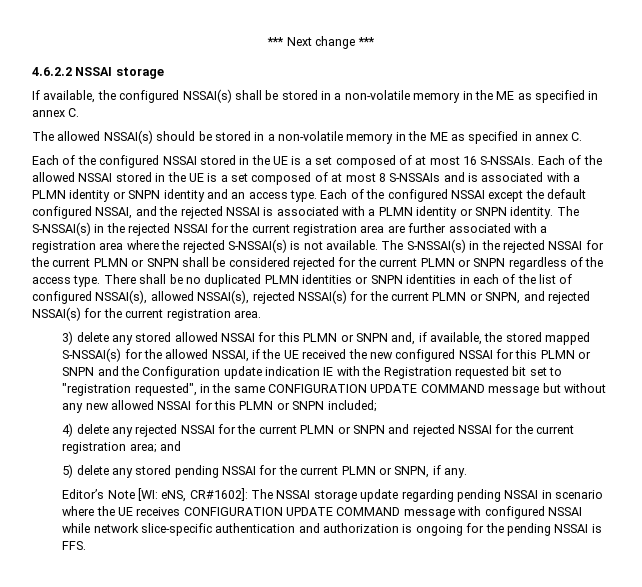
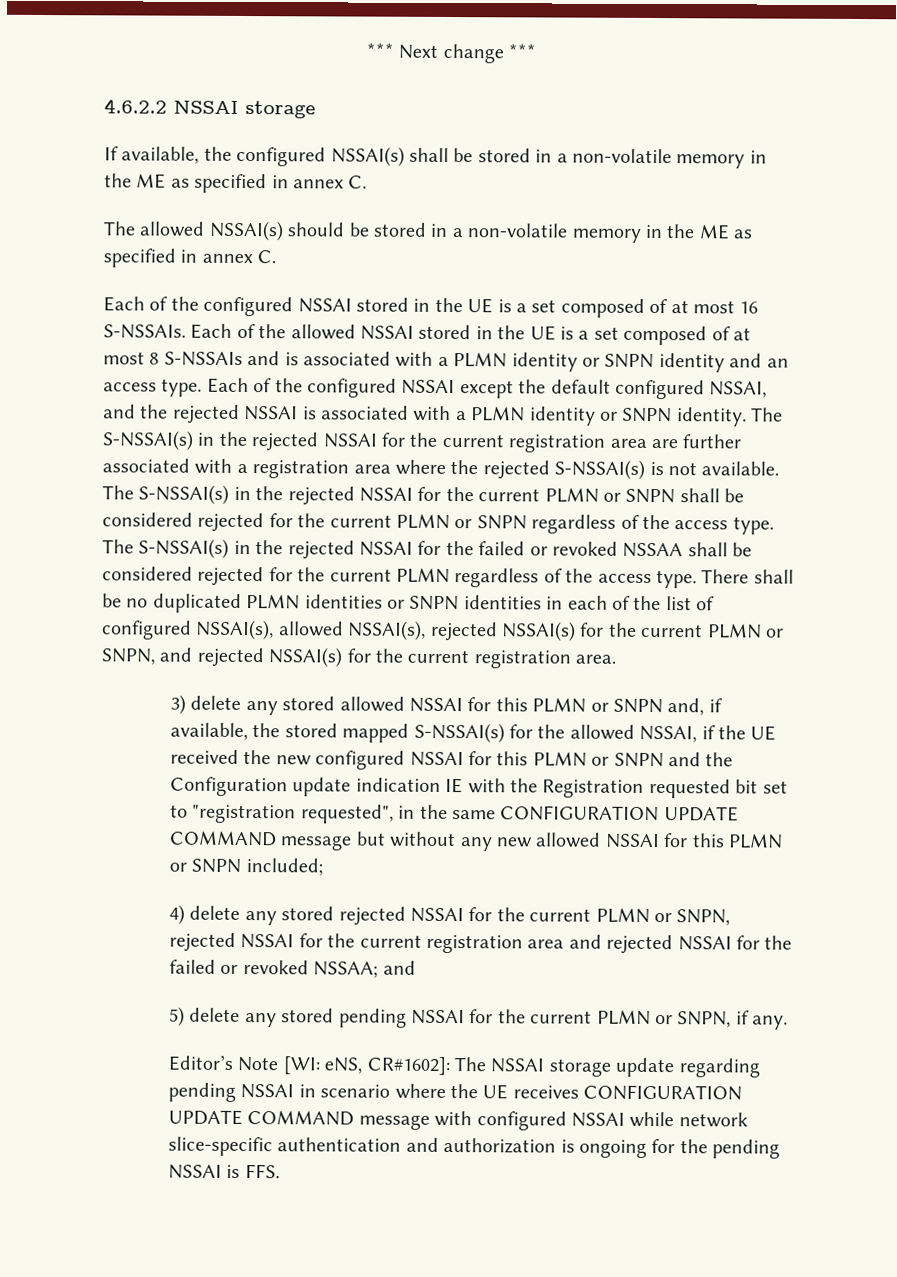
(101, 281) none -> [102,538,753,560] [102,566,697,589] The S-NSSAI(s) in the rejected NSSAI for the failed or revoked NSSAA shall be considered rejected for the current PLMN regardless of the access type.
[135,424,575,437] [62,442,157,454] rejected NSSAI for the current PLMN or SNPN and rejected NSSAI for the current registration area; -> [281,906,731,926] [169,932,793,955] [169,959,379,978] stored rejected NSSAI for the current PLMN or SNPN, rejected NSSAI for the current registration area and rejected NSSAI for the failed or revoked NSSAA;

